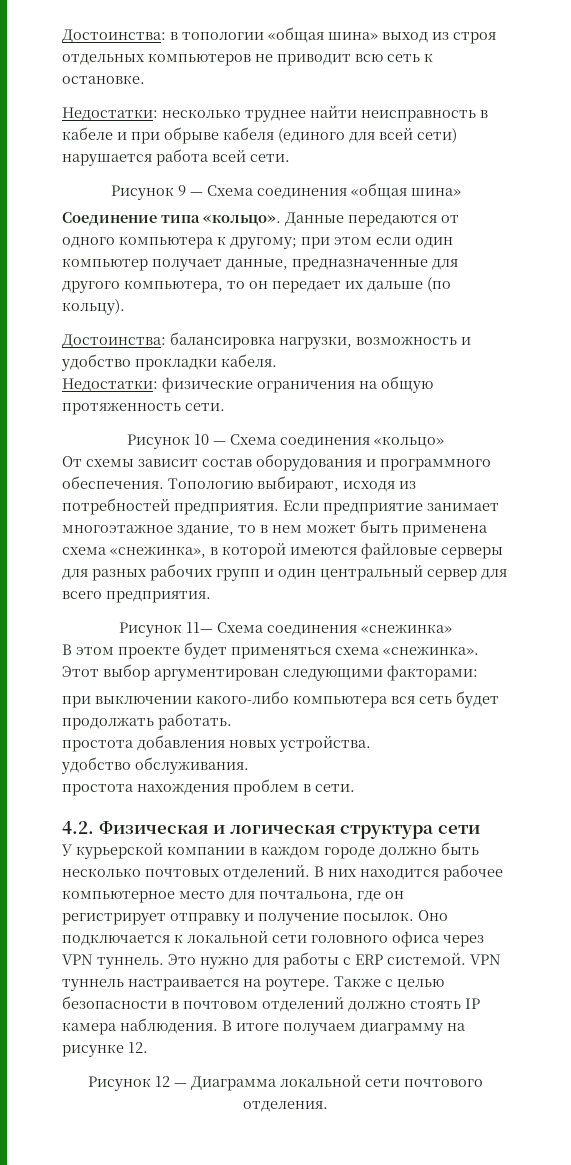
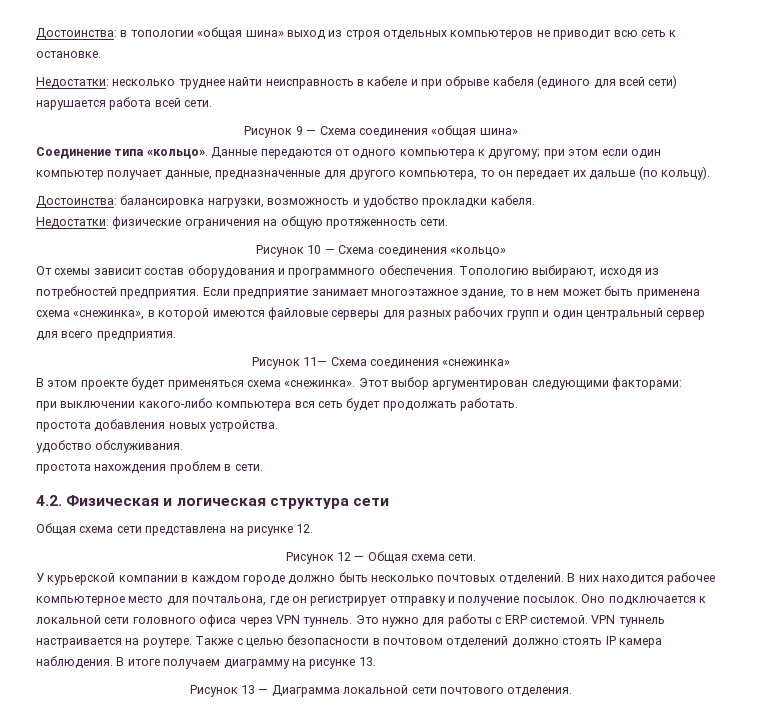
(480, 829) none -> [36,523,314,536] [285,551,477,564] // Общая схема сети представлена на рисунке 12. // Рисунок 12 — Общая схема сети.
[128,1042,148,1053] [88,1076,170,1091] 12. // Рисунок 12 -> [358,657,376,666] [189,685,256,697] 13. // Рисунок 13

